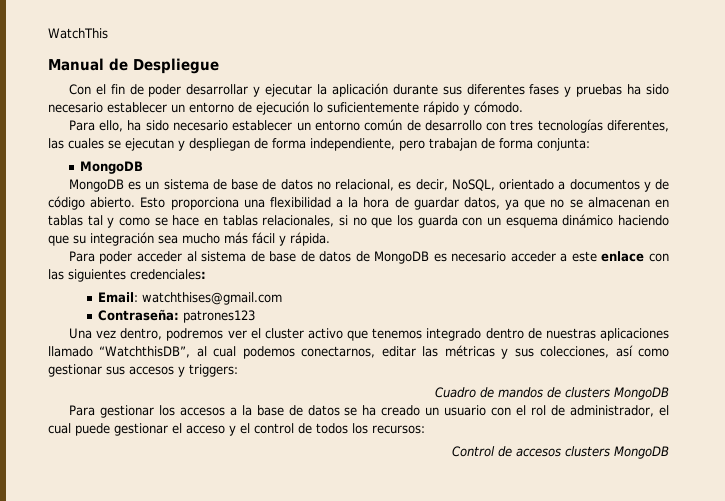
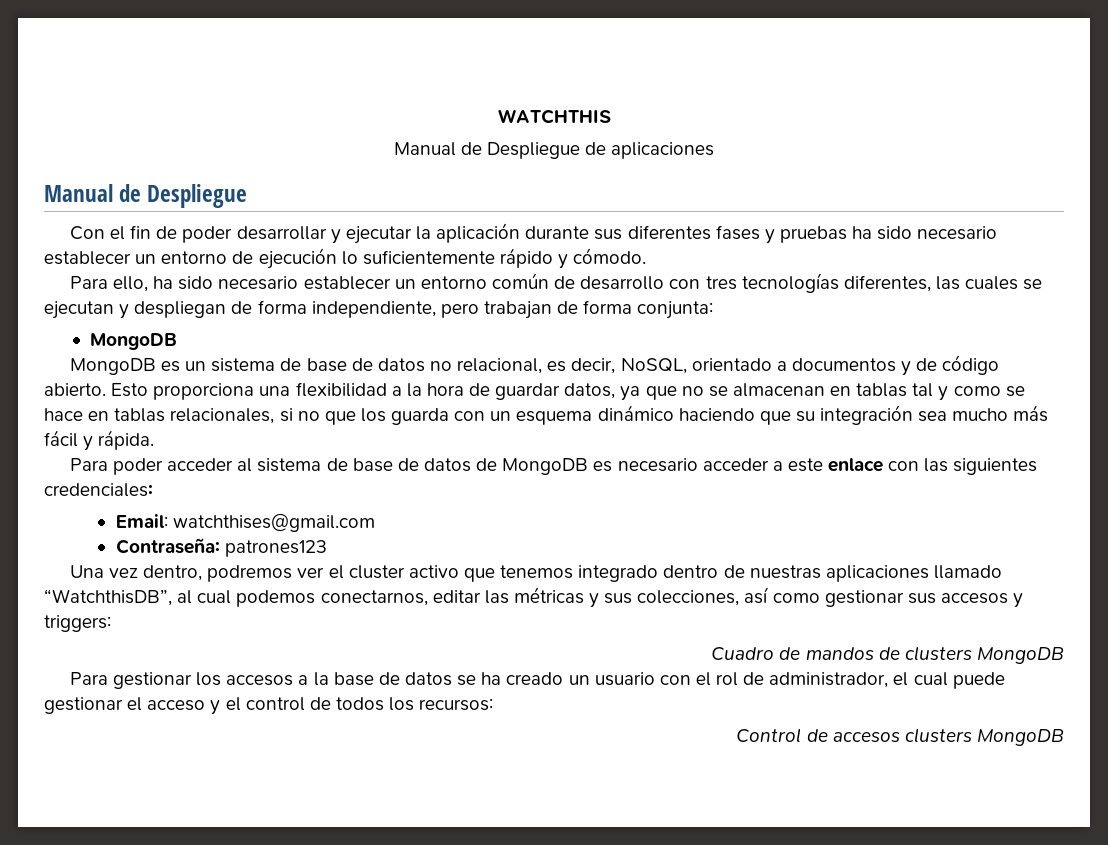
[48,28,108,39] WatchThis -> [497,109,611,124] [393,142,715,159] WATCHTHIS // Manual de Despliegue de aplicaciones

